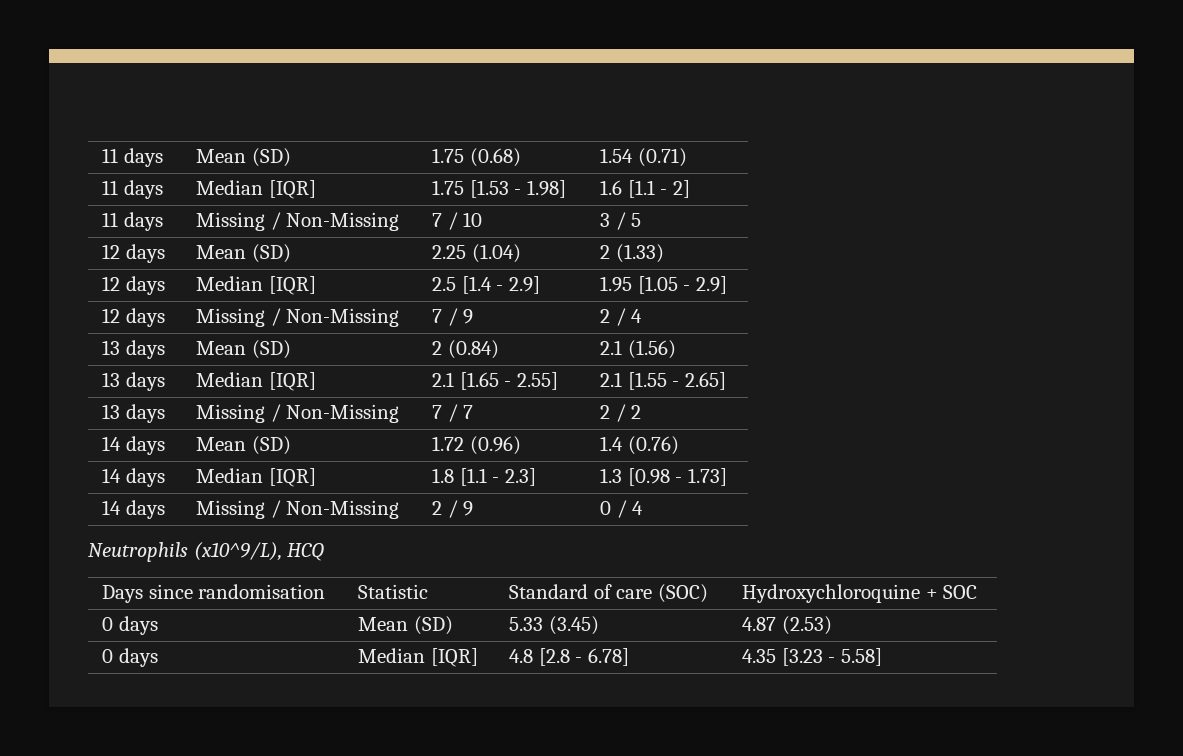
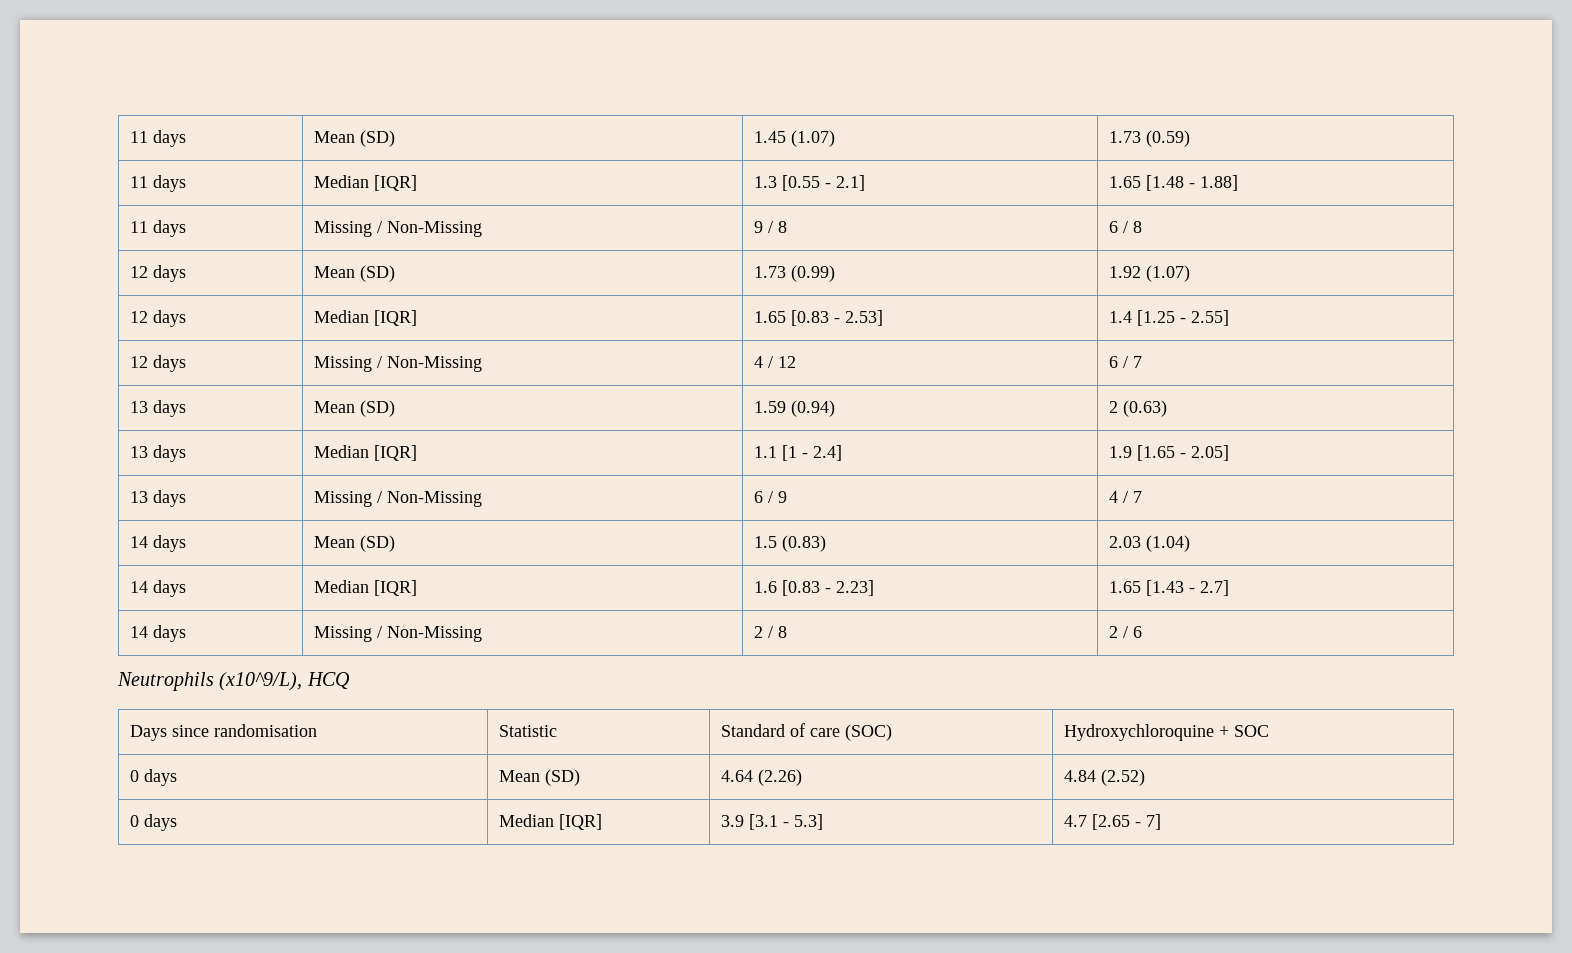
[432,148,521,167] [600,148,687,167] 1.75 (0.68) | 1.54 (0.71) -> [753,130,835,147] [1108,130,1190,147] 1.45 (1.07) | 1.73 (0.59)
[432,180,567,198] [600,180,691,198] 1.75 [1.53 - 1.98] | 1.6 [1.1 - 2] -> [753,175,865,191] [1108,175,1238,191] 1.3 [0.55 - 2.1] | 1.65 [1.48 - 1.88]
[432,212,483,230] [600,212,642,230] 7 / 10 | 3 / 5 -> [753,221,787,233] [1108,221,1142,233] 9 / 8 | 6 / 8
[432,244,521,263] [600,244,664,263] 2.25 (1.04) | 2 (1.33) -> [753,265,835,282] [1108,265,1190,282] 1.73 (0.99) | 1.92 (1.07)
[432,276,541,294] [600,276,728,294] 2.5 [1.4 - 2.9] | 1.95 [1.05 - 2.9] -> [753,310,883,326] [1108,310,1229,326] 1.65 [0.83 - 2.53] | 1.4 [1.25 - 2.55]
[432,308,474,326] [600,308,643,326] 7 / 9 | 2 / 4 -> [753,356,796,368] [1108,356,1142,368] 4 / 12 | 6 / 7
[432,340,499,359] [600,340,676,359] | 2 (0.84) | 2.1 (1.56) -> [753,400,835,417] [1108,400,1167,417] | 1.59 (0.94) | 2 (0.63)
[432,372,559,390] [600,372,727,390] 2.1 [1.65 - 2.55] | 2.1 [1.55 - 2.65] -> [753,445,842,461] [1108,445,1229,461] 1.1 [1 - 2.4] | 1.9 [1.65 - 2.05]
[432,404,474,422] [600,404,642,422] 7 / 7 | 2 / 2 -> [753,491,787,503] [1108,491,1142,503] 6 / 9 | 4 / 7
[432,436,521,455] [600,436,679,455] 1.72 (0.96) | 1.4 (0.76) -> [753,535,826,552] [1108,535,1190,552] 1.5 (0.83) | 2.03 (1.04)
[432,468,537,486] [600,468,728,486] 1.8 [1.1 - 2.3] | 1.3 [0.98 - 1.73] -> [753,580,874,596] [1108,580,1229,596] 1.6 [0.83 - 2.23] | 1.65 [1.43 - 2.7]
[463,501,474,516] [600,500,644,518] 9 | 0 / 4 -> [777,626,787,638] [1108,626,1142,638] 8 | 2 / 6
[509,616,599,635] [742,616,832,635] 5.33 (3.45) | 4.87 (2.53) -> [720,769,802,786] [1063,769,1145,786] 4.64 (2.26) | 4.84 (2.52)
[509,648,630,666] [742,648,883,666] 4.8 [2.8 - 6.78] | 4.35 [3.23 - 5.58] -> [720,814,823,830] [1063,814,1161,830] 3.9 [3.1 - 5.3] | 4.7 [2.65 - 7]

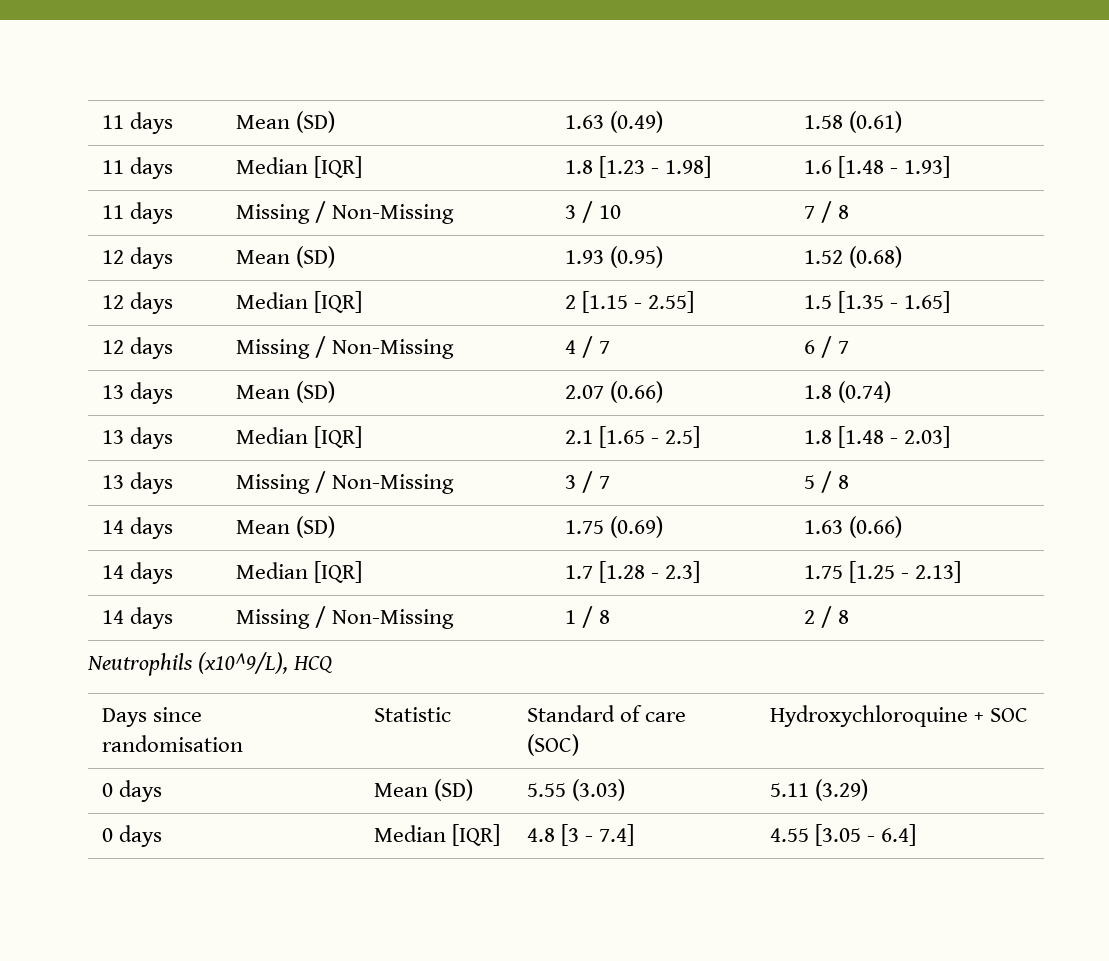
[753,130,835,147] [1108,130,1190,147] 1.45 (1.07) | 1.73 (0.59) -> [564,111,663,133] [803,111,902,133] 1.63 (0.49) | 1.58 (0.61)
[753,175,865,191] [1108,175,1238,191] 1.3 [0.55 - 2.1] | 1.65 [1.48 - 1.88] -> [564,156,712,178] [803,156,951,178] 1.8 [1.23 - 1.98] | 1.6 [1.48 - 1.93]
[753,221,787,233] [1108,221,1118,233] 9 / 8 | 6 -> [564,201,622,223] [803,206,815,219] 3 / 10 | 7
[753,265,835,282] [1108,265,1190,282] 1.73 (0.99) | 1.92 (1.07) -> [564,246,663,268] [803,246,902,268] 1.93 (0.95) | 1.52 (0.68)
[753,310,883,326] [1108,310,1229,326] 1.65 [0.83 - 2.53] | 1.4 [1.25 - 2.55] -> [564,291,695,313] [803,291,951,313] 2 [1.15 - 2.55] | 1.5 [1.35 - 1.65]
[777,356,796,368] 12 -> [599,341,611,354] 7
[753,400,835,417] [1108,400,1167,417] 1.59 (0.94) | 2 (0.63) -> [564,381,663,403] [803,381,891,403] 2.07 (0.66) | 1.8 (0.74)
[753,445,842,461] [1108,445,1229,461] 1.1 [1 - 2.4] | 1.9 [1.65 - 2.05] -> [564,426,701,448] [803,426,951,448] 2.1 [1.65 - 2.5] | 1.8 [1.48 - 2.03]
[753,491,787,503] [1108,491,1142,503] 6 / 9 | 4 / 7 -> [564,471,611,493] [803,471,850,493] 3 / 7 | 5 / 8
[753,535,826,552] [1108,535,1190,552] 1.5 (0.83) | 2.03 (1.04) -> [564,516,663,538] [803,516,902,538] 1.75 (0.69) | 1.63 (0.66)
[753,580,874,596] [1108,580,1229,596] 1.6 [0.83 - 2.23] | 1.65 [1.43 - 2.7] -> [564,561,701,583] [803,561,962,583] 1.7 [1.28 - 2.3] | 1.75 [1.25 - 2.13]
[753,626,763,638] 2 -> [564,610,576,624] 1
[1132,626,1142,638] 6 -> [838,610,850,624] 8
[720,769,802,786] [1063,769,1145,786] 4.64 (2.26) | 4.84 (2.52) -> [526,779,625,801] [769,779,868,801] 5.55 (3.03) | 5.11 (3.29)
[720,814,823,830] [1063,814,1161,830] 3.9 [3.1 - 5.3] | 4.7 [2.65 - 7] -> [526,824,635,846] [769,824,917,846] 4.8 [3 - 7.4] | 4.55 [3.05 - 6.4]

